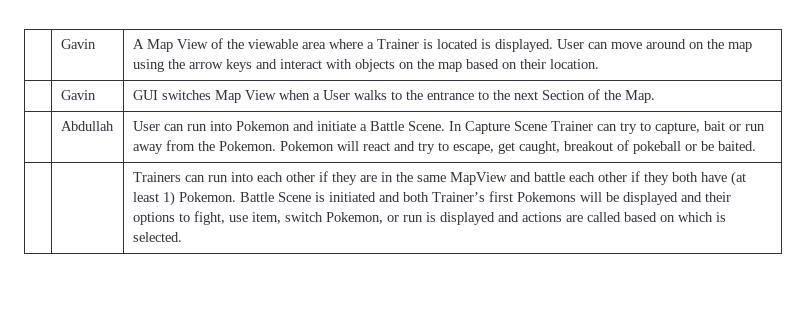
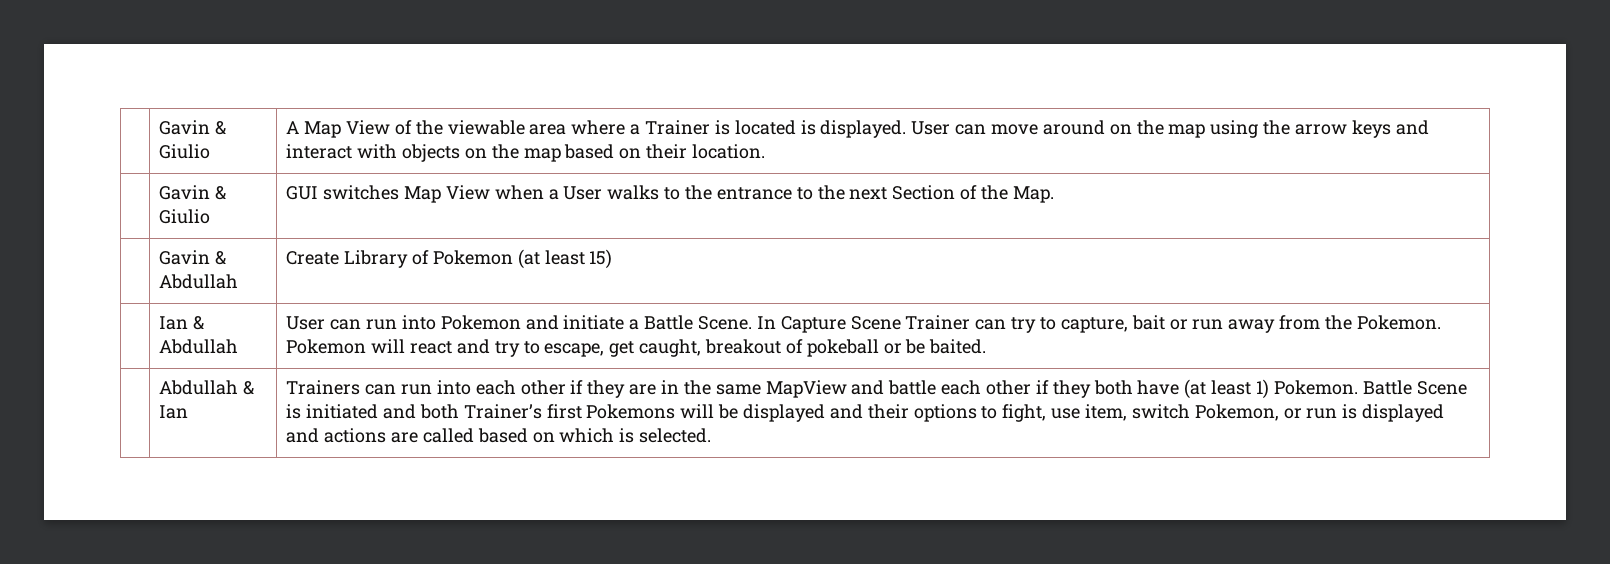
[60,39,96,49] | Gavin -> [159,120,227,135] [159,144,211,159] | Gavin & Giulio
(96, 95) none -> [215,186,227,200] [159,209,211,224] & Giulio
(655, 96) none -> [159,250,227,265] [159,274,239,289] [286,249,613,269] [159,316,205,330] Gavin & Abdullah | Create Library of Pokemon (at least 15) // | Ian &
(756, 146) none -> [159,380,255,395] [159,405,189,419] Abdullah & Ian

